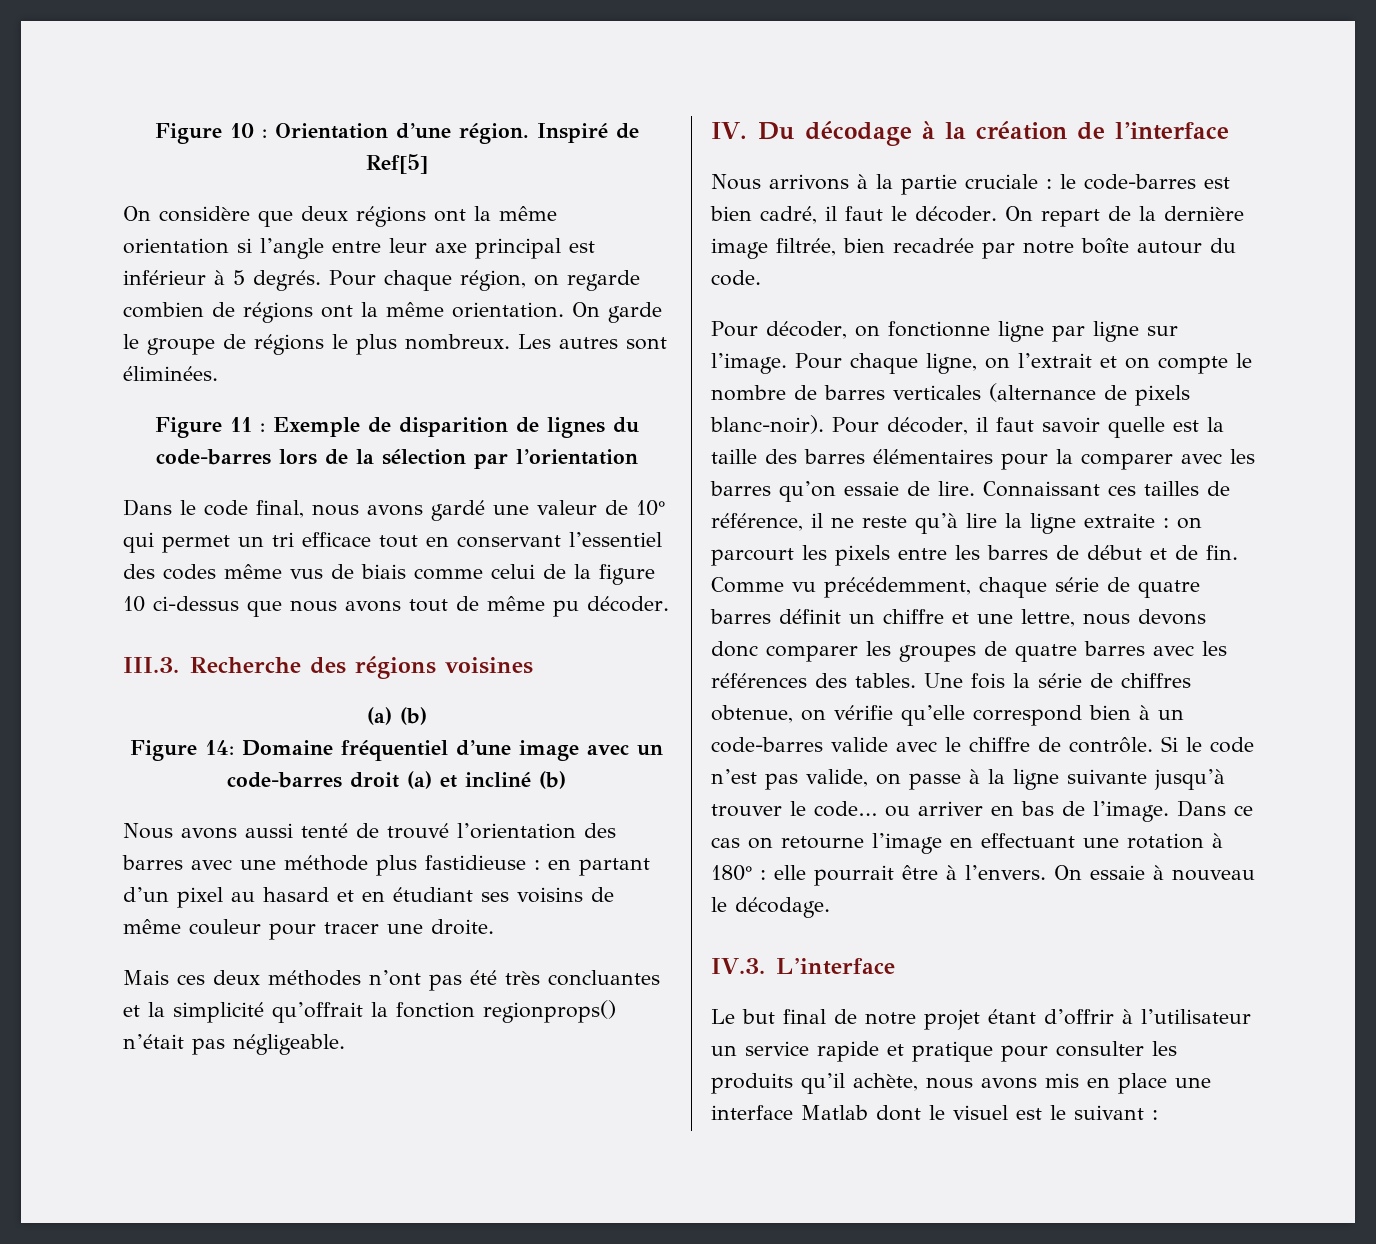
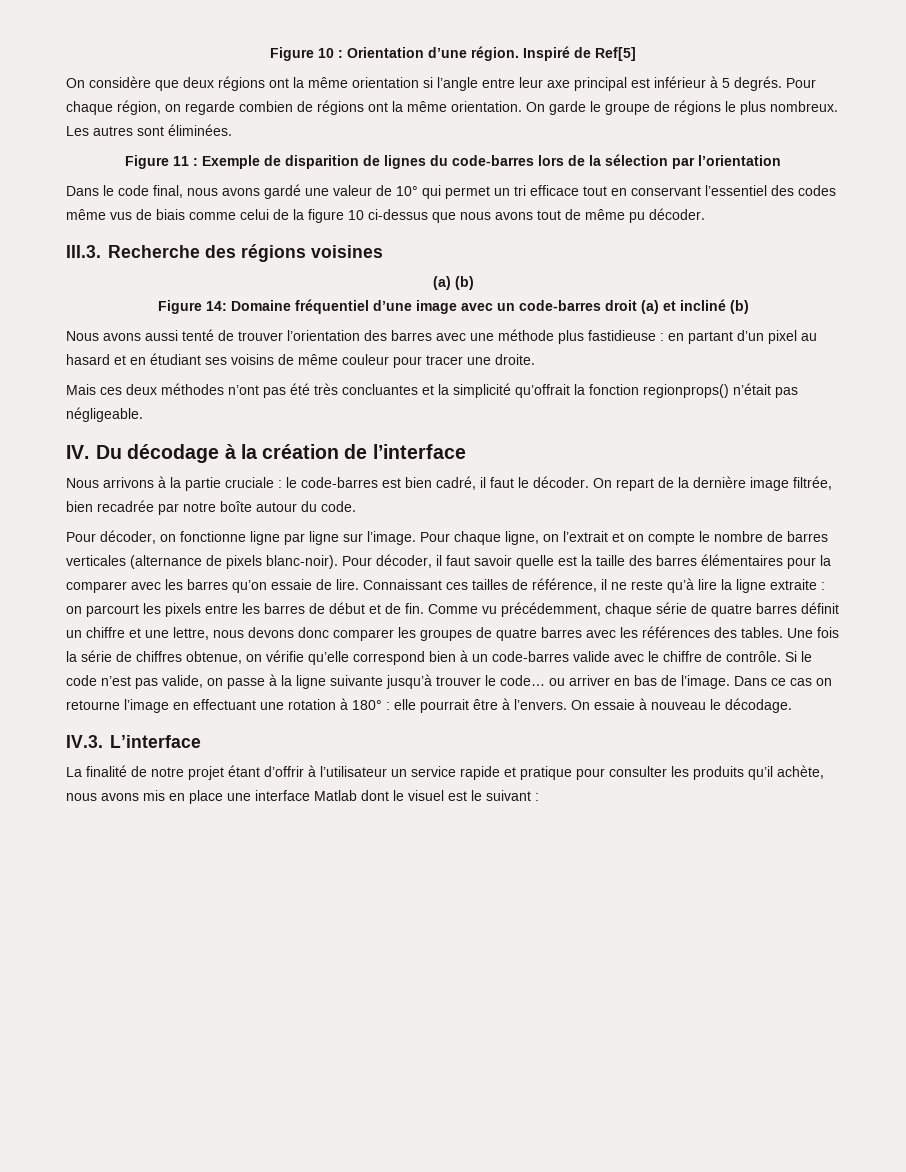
[387,823,449,839] trouvé -> [238,331,283,341] trouver
[711,1009,826,1024] Le but final -> [66,765,127,777] La finalité

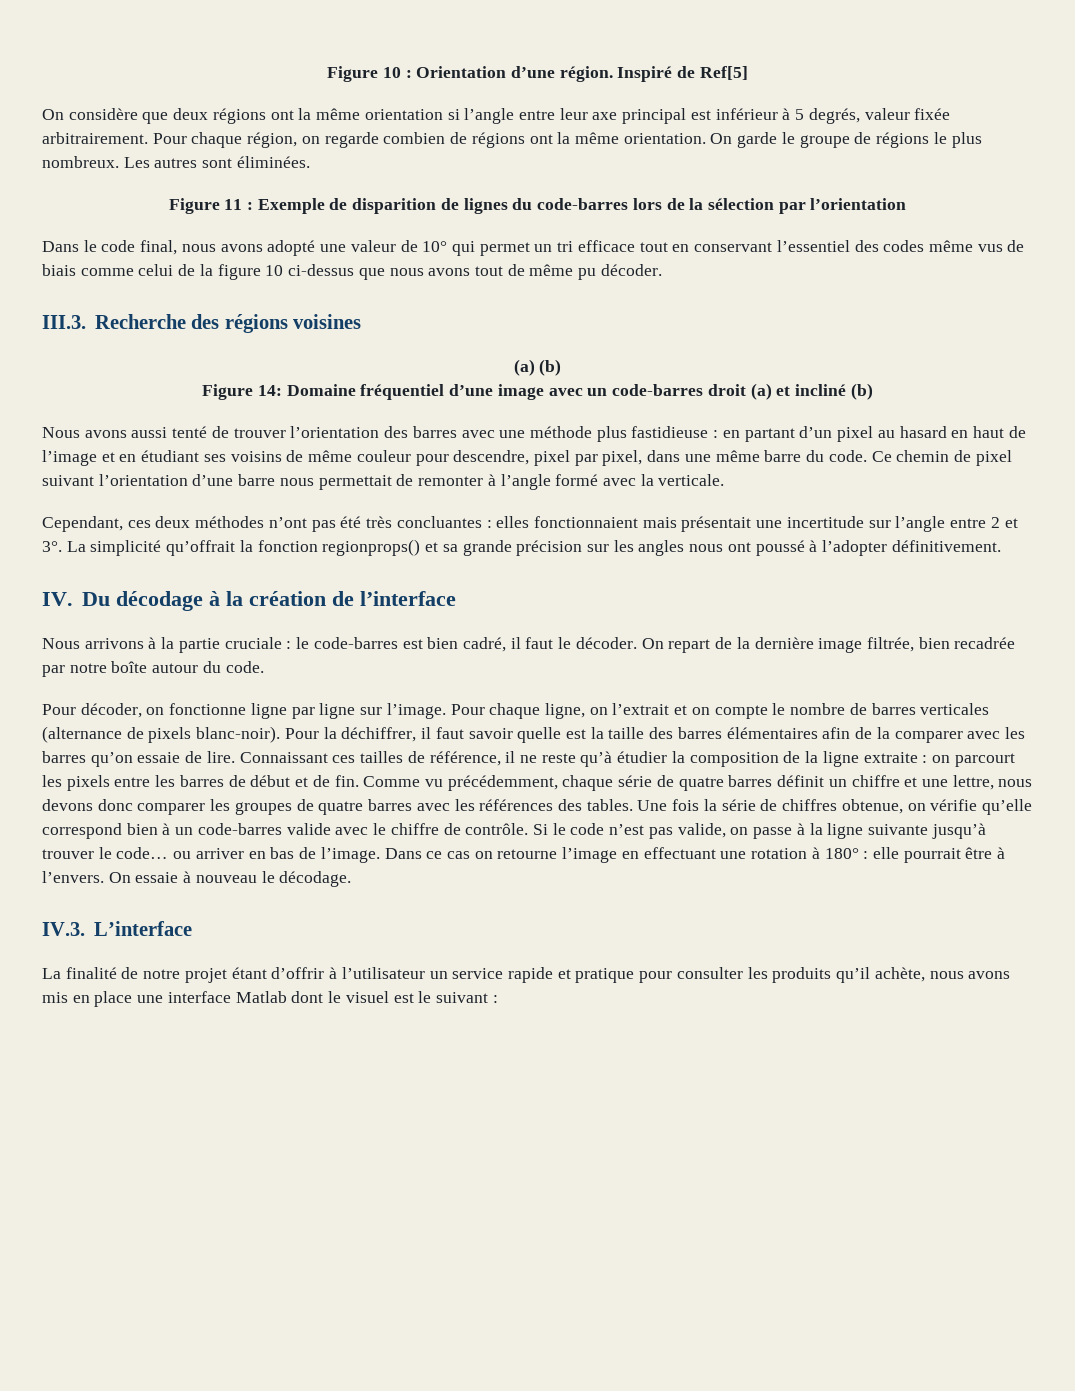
[734,76,782,91] degrés. -> [808,108,951,124] [42,132,148,144] degrés, valeur fixée arbitrairement.
[264,184,301,199] gardé -> [267,240,316,256] adopté
(110, 359) none -> [951,426,1026,438] [42,450,97,466] en haut de l’image
[426,354,535,365] [66,384,96,395] tracer une droite. // Mais -> [453,450,1012,466] [42,474,725,490] [42,516,123,532] descendre, pixel par pixel, dans une même barre du code. Ce chemin de pixel suivant l’orientation d’une barre nous permettait de remonter à l’angle formé avec la verticale. // Cependant,
[422,384,449,395] et la -> [486,516,1018,532] [42,541,86,552] : elles fonctionnaient mais présentait une incertitude sur l’angle entre 2 et 3°. La
[733,383,798,398] [66,407,143,422] n’était pas négligeable. -> [425,540,1001,556] et sa grande précision sur les angles nous ont poussé à l’adopter définitivement.
[376,554,432,568] décoder, -> [323,727,417,742] la déchiffrer,
[787,557,816,569] pour -> [822,727,873,739] afin de
[698,579,717,590] lire -> [617,751,801,767] étudier la composition de

